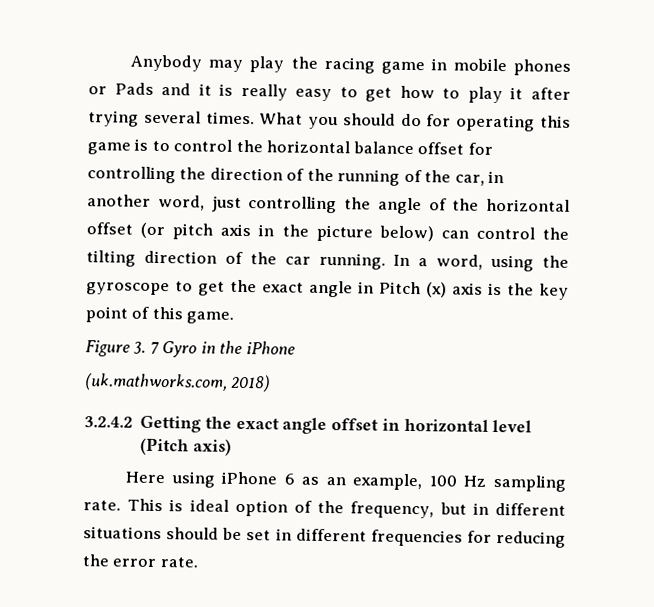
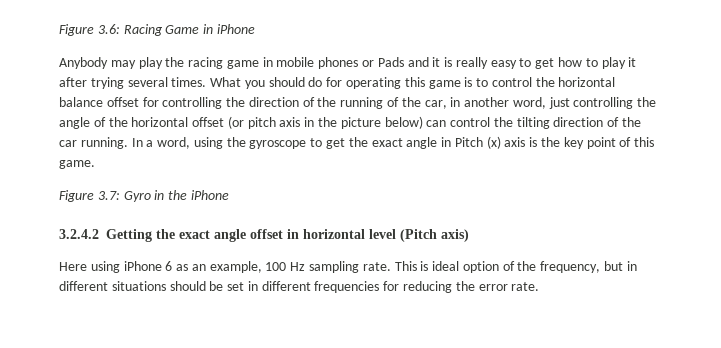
(130, 63) none -> [59,24,255,36] Figure 3.6: Racing Game in iPhone //
[133,341,160,355] 3. 7 -> [97,191,120,200] 3.7:
[84,373,272,393] // (uk.mathworks.com, 2018) -> (229, 195) none

